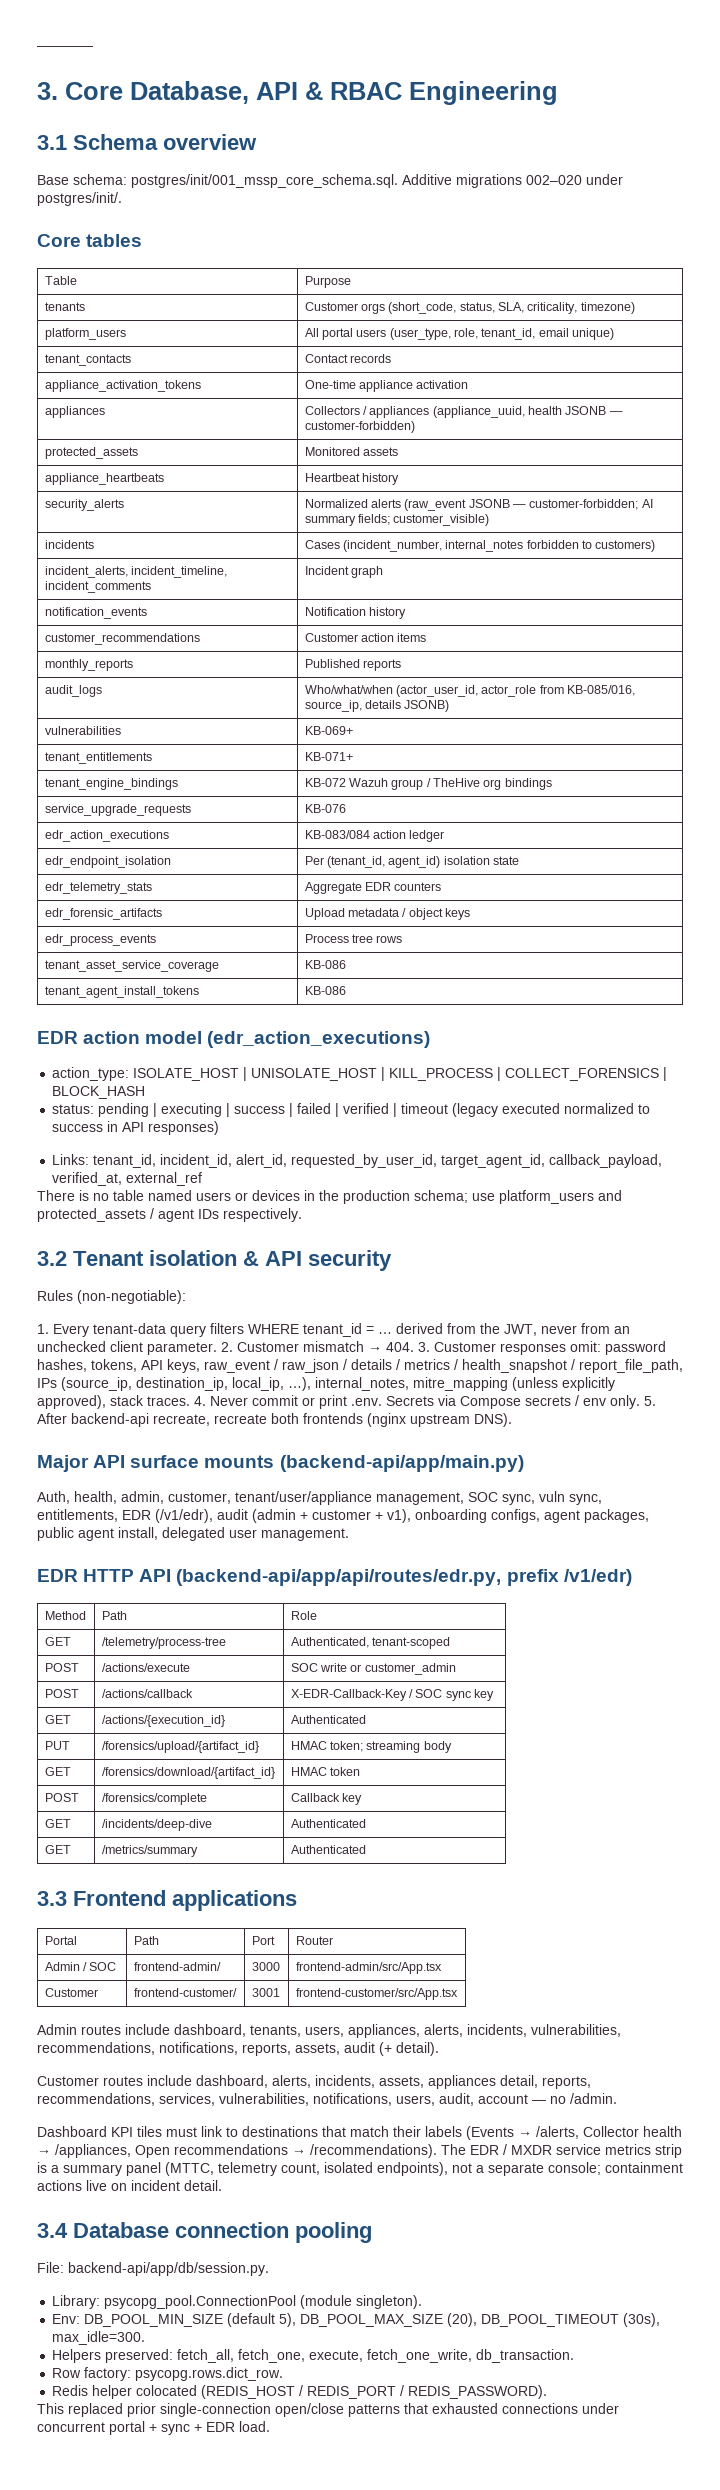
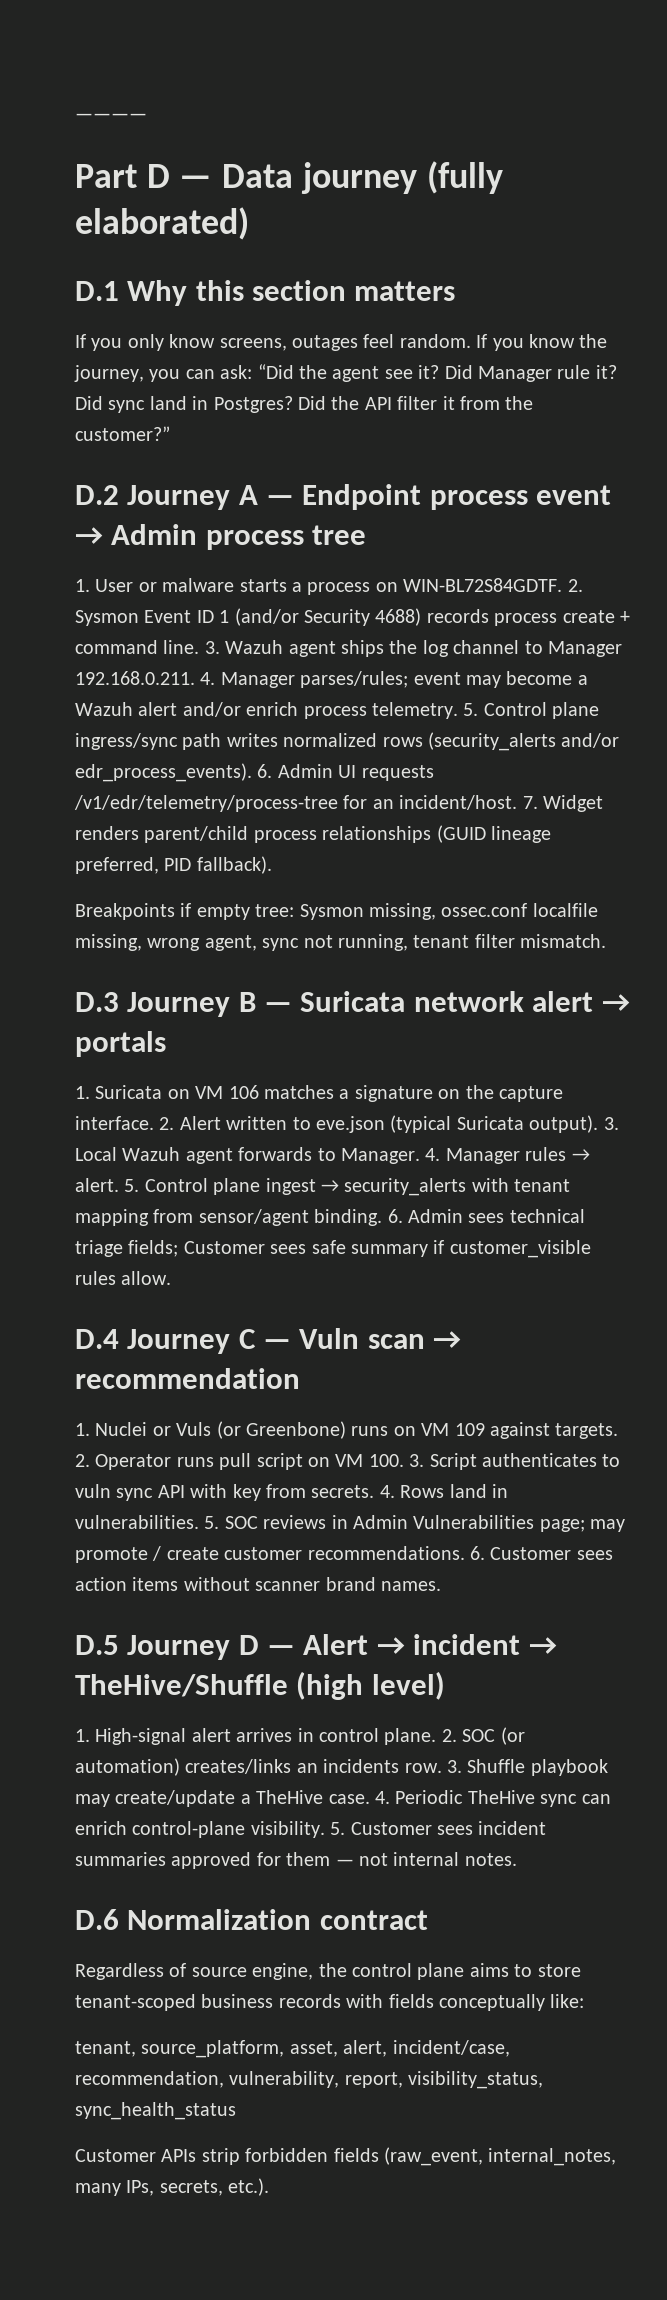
[37,81,558,105] [37,134,257,150] [37,174,623,188] [37,192,122,206] [37,234,143,247] [44,276,77,285] [304,276,351,288] [44,302,85,311] [304,302,635,314] [44,328,126,340] [304,328,615,340] [44,354,131,366] [304,354,391,363] [44,380,201,392] [304,380,469,392] [44,406,105,418] [304,406,623,418] [304,421,415,433] [44,447,138,459] [304,447,398,456] [44,473,164,485] [304,473,399,485] [44,499,124,511] [304,499,653,511] [304,514,490,526] [44,540,94,549] [304,540,656,552] [44,566,227,578] [44,581,151,593] [304,566,383,578] [44,607,147,619] [304,607,406,619] [44,633,200,645] [304,633,427,642] [44,659,133,671] [304,659,401,671] [44,685,102,697] [304,685,636,697] [304,700,450,712] [44,726,121,735] [304,726,353,735] [44,752,152,764] [304,752,353,761] [44,778,178,790] [304,778,552,790] [44,804,191,816] [304,804,346,813] [44,830,169,842] [304,830,445,842] [44,856,171,868] [304,856,520,868] [44,882,152,894] [304,882,442,894] [44,908,162,920] [304,908,471,920] [44,934,156,946] [304,934,403,943] [44,960,219,972] [304,960,346,969] [44,986,199,998] [304,986,346,995] [37,1031,431,1048] [52,1067,668,1081] [52,1086,146,1099] [52,1103,651,1117] [52,1121,220,1135] [52,1154,663,1168] [52,1172,203,1186] [37,1190,622,1204] [37,1208,302,1222] [37,1250,392,1271] [37,1290,186,1304] [37,1323,630,1337] [37,1341,666,1355] [37,1359,683,1373] [37,1377,615,1391] [37,1395,656,1409] [37,1413,512,1427] [37,1455,524,1472] [37,1491,602,1505] [37,1509,649,1523] [37,1527,349,1541] [37,1569,632,1586] [44,1611,86,1620] [101,1611,127,1620] [290,1611,317,1620] [44,1637,71,1646] [101,1637,226,1649] [290,1637,450,1649] [44,1663,79,1672] [101,1663,190,1672] [290,1663,456,1675] [44,1689,79,1698] [101,1689,193,1698] [290,1689,495,1701] [44,1715,71,1724] [101,1715,225,1727] [290,1715,366,1724] [44,1741,70,1750] [101,1741,259,1753] [290,1741,452,1753] [44,1767,71,1776] [101,1767,275,1779] [290,1767,360,1776] [44,1793,79,1802] [101,1793,207,1805] [290,1793,362,1805] [44,1819,71,1828] [101,1819,212,1831] [290,1819,366,1828] [44,1845,71,1854] [101,1845,198,1857] [290,1845,366,1854] [37,1890,297,1911] [44,1936,77,1945] [133,1936,159,1945] [251,1936,275,1945] [295,1936,333,1945] [44,1962,117,1971] [133,1962,221,1971] [251,1962,280,1971] [295,1962,442,1974] [44,1988,98,1997] [133,1988,237,1997] [251,1988,280,1997] [295,1988,458,2000] [37,2024,621,2038] [37,2042,439,2056] [37,2075,591,2089] [37,2093,617,2106] [37,2126,682,2140] [37,2144,682,2158] [37,2162,683,2176] [37,2180,222,2191] [37,2222,372,2243] [37,2262,269,2276] [52,2295,423,2309] [52,2313,661,2327] [52,2331,146,2345] [52,2349,575,2363] [52,2367,284,2381] [52,2385,548,2399] [37,2403,619,2417] [37,2421,270,2435] 3. Core Database, API & RBAC Engineering // 3.1 Schema overview // Base schema: postgres/init/001_mssp_core_schema.sql. Additive migrations 002–020 under postgres/init/. // Core tables // Table | Purpose // tenants | Customer orgs (short_code, status, SLA, criticality, timezone) // platform_users | All portal users (user_type, role, tenant_id, email unique) // tenant_contacts | Contact records // appliance_activation_tokens | One-time appliance activation // appliances | Collectors / appliances (appliance_uuid, health JSONB — customer-forbidden) // protected_assets | Monitored assets // appliance_heartbeats | Heartbeat history // security_alerts | Normalized alerts (raw_event JSONB — customer-forbidden; AI summary fields; customer_visible) // incidents | Cases (incident_number, internal_notes forbidden to customers) // incident_alerts, incident_timeline, incident_comments | Incident graph // notification_events | Notification history // customer_recommendations | Customer action items // monthly_reports | Published reports // audit_logs | Who/what/when (actor_user_id, actor_role from KB-085/016, source_ip, details JSONB) // vulnerabilities | KB-069+ // tenant_entitlements | KB-071+ // tenant_engine_bindings | KB-072 Wazuh group / TheHive org bindings // service_upgrade_requests | KB-076 // edr_action_executions | KB-083/084 action ledger // edr_endpoint_isolation | Per (tenant_id, agent_id) isolation state // edr_telemetry_stats | Aggregate EDR counters // edr_forensic_artifacts | Upload metadata / object keys // edr_process_events | Process tree rows // tenant_asset_service_coverage | KB-086 // tenant_agent_install_tokens | KB-086 // EDR action model (edr_action_executions) // action_type: ISOLATE_HOST | UNISOLATE_HOST | KILL_PROCESS | COLLECT_FORENSICS | BLOCK_HASH // status: pending | executing | success | failed | verified | timeout (legacy executed normalized to success in API responses) // Links: tenant_id, incident_id, alert_id, requested_by_user_id, target_agent_id, callback_payload, verified_at, external_ref // There is no table named users or devices in the production schema; use platform_users and protected_assets / agent IDs respectively. // 3.2 Tenant isolation & API security // Rules (non-negotiable): // 1. Every tenant-data query filters WHERE tenant_id = … derived from the JWT, never from an unchecked client parameter. 2. Customer mismatch → 404. 3. Customer responses omit: password hashes, tokens, API keys, raw_event / raw_json / details / metrics / health_snapshot / report_file_path, IPs (source_ip, destination_ip, local_ip, …), internal_notes, mitre_mapping (unless explicitly approved), stack traces. 4. Never commit or print .env. Secrets via Compose secrets / env only. 5. After backend-api recreate, recreate both frontends (nginx upstream DNS). // Major API surface mounts (backend-api/app/main.py) // Auth, health, admin, customer, tenant/user/appliance management, SOC sync, vuln sync, entitlements, EDR (/v1/edr), audit (admin + customer + v1), onboarding configs, agent packages, public agent install, delegated user management. // EDR HTTP API (backend-api/app/api/routes/edr.py, prefix /v1/edr) // Method | Path | Role // GET | /telemetry/process-tree | Authenticated, tenant-scoped // POST | /actions/execute | SOC write or customer_admin // POST | /actions/callback | X-EDR-Callback-Key / SOC sync key // GET | /actions/{execution_id} | Authenticated // PUT | /forensics/upload/{artifact_id} | HMAC token; streaming body // GET | /forensics/download/{artifact_id} | HMAC token // POST | /forensics/complete | Callback key // GET | /incidents/deep-dive | Authenticated // GET | /metrics/summary | Authenticated // 3.3 Frontend applications // Portal | Path | Port | Router // Admin / SOC | frontend-admin/ | 3000 | frontend-admin/src/App.tsx // Customer | frontend-customer/ | 3001 | frontend-customer/src/App.tsx // Admin routes include dashboard, tenants, users, appliances, alerts, incidents, vulnerabilities, recommendations, notifications, reports, assets, audit (+ detail). // Customer routes include dashboard, alerts, incidents, assets, appliances detail, reports, recommendations, services, vulnerabilities, notifications, users, audit, account — no /admin. // Dashboard KPI tiles must link to destinations that match their labels (Events → /alerts, Collector health → /appliances, Open recommendations → /recommendations). The EDR / MXDR service metrics strip is a summary panel (MTTC, telemetry count, isolated endpoints), not a separate console; containment actions live on incident detail. // 3.4 Database connection pooling // File: backend-api/app/db/session.py. // Library: psycopg_pool.ConnectionPool (module singleton). // Env: DB_POOL_MIN_SIZE (default 5), DB_POOL_MAX_SIZE (20), DB_POOL_TIMEOUT (30s), max_idle=300. // Helpers preserved: fetch_all, fetch_one, execute, fetch_one_write, db_transaction. // Row factory: psycopg.rows.dict_row. // Redis helper colocated (REDIS_HOST / REDIS_PORT / REDIS_PASSWORD). // This replaced prior single-connection open/close patterns that exhausted connections under concurrent portal + sync + EDR load. -> [75,161,503,194] [75,207,249,240] [75,280,456,306] [75,334,608,351] [74,364,617,382] [75,396,534,413] [75,426,170,441] [75,484,612,510] [75,524,367,550] [75,578,583,595] [75,608,630,626] [75,640,622,657] [75,671,588,688] [75,702,600,719] [75,732,620,751] [75,763,434,782] [74,795,603,812] [75,825,551,843] [75,856,272,874] [75,903,598,920] [75,934,607,951] [75,991,630,1017] [75,1031,166,1057] [75,1085,563,1102] [75,1115,619,1133] [75,1147,590,1164] [75,1178,571,1196] [75,1209,585,1226] [75,1240,591,1258] [75,1271,172,1285] [75,1328,462,1354] [75,1368,300,1389] [75,1421,619,1439] [75,1453,621,1470] [75,1484,508,1501] [75,1515,626,1532] [75,1546,613,1563] [75,1577,441,1591] [75,1634,557,1660] [75,1671,445,1700] [75,1727,525,1745] [75,1758,608,1776] [75,1790,611,1807] [75,1821,547,1838] [75,1852,517,1869] [75,1909,428,1930] [75,1963,581,1980] [75,1994,585,2011] [75,2040,510,2058] [75,2071,544,2089] [75,2102,236,2120] [75,2147,617,2166] [75,2178,270,2196] Part D — Data journey (fully elaborated) // D.1 Why this section matters // If you only know screens, outages feel random. If you know the journey, you can ask: “Did the agent see it? Did Manager rule it? Did sync land in Postgres? Did the API filter it from the customer?” // D.2 Journey A — Endpoint process event → Admin process tree // 1. User or malware starts a process on WIN-BL72S84GDTF. 2. Sysmon Event ID 1 (and/or Security 4688) records process create + command line. 3. Wazuh agent ships the log channel to Manager 192.168.0.211. 4. Manager parses/rules; event may become a Wazuh alert and/or enrich process telemetry. 5. Control plane ingress/sync path writes normalized rows (security_alerts and/or edr_process_events). 6. Admin UI requests /v1/edr/telemetry/process-tree for an incident/host. 7. Widget renders parent/child process relationships (GUID lineage preferred, PID fallback). // Breakpoints if empty tree: Sysmon missing, ossec.conf localfile missing, wrong agent, sync not running, tenant filter mismatch. // D.3 Journey B — Suricata network alert → portals // 1. Suricata on VM 106 matches a signature on the capture interface. 2. Alert written to eve.json (typical Suricata output). 3. Local Wazuh agent forwards to Manager. 4. Manager rules → alert. 5. Control plane ingest → security_alerts with tenant mapping from sensor/agent binding. 6. Admin sees technical triage fields; Customer sees safe summary if customer_visible rules allow. // D.4 Journey C — Vuln scan → recommendation // 1. Nuclei or Vuls (or Greenbone) runs on VM 109 against targets. 2. Operator runs pull script on VM 100. 3. Script authenticates to vuln sync API with key from secrets. 4. Rows land in vulnerabilities. 5. SOC reviews in Admin Vulnerabilities page; may promote / create customer recommendations. 6. Customer sees action items without scanner brand names. // D.5 Journey D — Alert → incident → TheHive/Shuffle (high level) // 1. High-signal alert arrives in control plane. 2. SOC (or automation) creates/links an incidents row. 3. Shuffle playbook may create/update a TheHive case. 4. Periodic TheHive sync can enrich control-plane visibility. 5. Customer sees incident summaries approved for them — not internal notes. // D.6 Normalization contract // Regardless of source engine, the control plane aims to store tenant-scoped business records with fields conceptually like: // tenant, source_platform, asset, alert, incident/case, recommendation, vulnerability, report, visibility_status, sync_health_status // Customer APIs strip forbidden fields (raw_event, internal_notes, many IPs, secrets, etc.).

